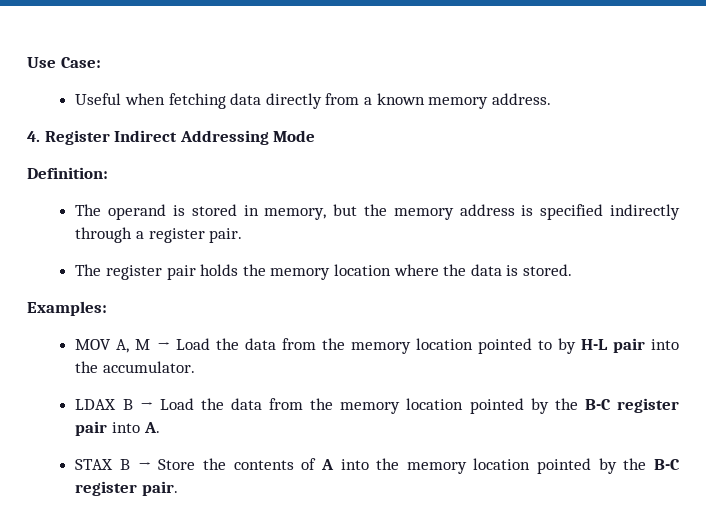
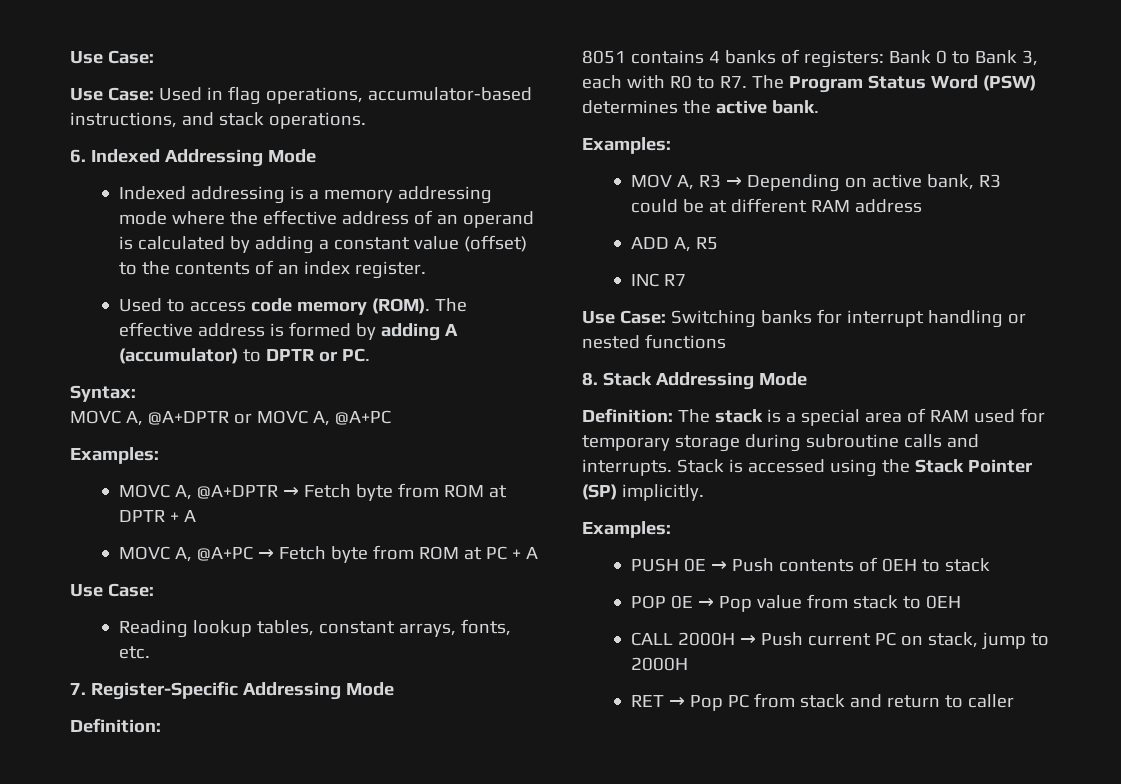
[27,57,101,68] [75,93,551,109] [27,130,316,145] [27,167,108,179] [75,204,680,220] [75,227,243,243] [75,264,572,280] [27,301,107,316] [75,338,679,354] [75,361,196,373] [75,398,680,414] [75,421,160,436] [75,458,680,474] [75,481,179,496] Use Case: // Useful when fetching data directly from a known memory address. // 4. Register Indirect Addressing Mode // Definition: // The operand is stored in memory, but the memory address is specified indirectly through a register pair. // The register pair holds the memory location where the data is stored. // Examples: // MOV A, M → Load the data from the memory location pointed to by H-L pair into the accumulator. // LDAX B → Load the data from the memory location pointed by the B-C register pair into A. // STAX B → Store the contents of A into the memory location pointed by the B-C register pair. -> [70,50,154,64] [70,86,532,105] [70,112,366,129] [70,149,316,167] [118,186,492,204] [118,210,534,228] [118,235,527,254] [118,260,426,279] [118,298,467,315] [118,322,458,341] [118,348,370,364] [70,385,136,402] [70,410,391,426] [70,447,159,464] [118,483,507,501] [118,510,196,522] [118,545,538,563] [70,583,154,597] [118,619,511,638] [118,646,150,659] [70,681,394,700] [70,718,161,733] [582,49,1038,68] [582,75,1036,93] [582,100,819,114] [582,137,671,154] [630,174,1001,192] [630,198,922,213] [630,237,718,252] [630,273,686,287] [582,309,1026,328] [582,334,726,349] [582,372,807,390] [582,408,1045,426] [582,434,979,452] [582,459,1033,477] [582,484,704,501] [582,521,671,538] [630,557,990,572] [630,594,961,612] [630,632,1049,650] [630,657,688,671] [630,693,1014,711] Use Case: // Use Case: Used in flag operations, accumulator-based instructions, and stack operations. // 6. Indexed Addressing Mode // Indexed addressing is a memory addressing mode where the effective address of an operand is calculated by adding a constant value (offset) to the contents of an index register. // Used to access code memory (ROM). The effective address is formed by adding A (accumulator) to DPTR or PC. // Syntax: // MOVC A, @A+DPTR or MOVC A, @A+PC // Examples: // MOVC A, @A+DPTR → Fetch byte from ROM at DPTR + A // MOVC A, @A+PC → Fetch byte from ROM at PC + A // Use Case: // Reading lookup tables, constant arrays, fonts, etc. // 7. Register-Specific Addressing Mode // Definition: // 8051 contains 4 banks of registers: Bank 0 to Bank 3, each with R0 to R7. The Program Status Word (PSW) determines the active bank. // Examples: // MOV A, R3 → Depending on active bank, R3 could be at different RAM address // ADD A, R5 // INC R7 // Use Case: Switching banks for interrupt handling or nested functions // 8. Stack Addressing Mode // Definition: The stack is a special area of RAM used for temporary storage during subroutine calls and interrupts. Stack is accessed using the Stack Pointer (SP) implicitly. // Examples: // PUSH 0E → Push contents of 0EH to stack // POP 0E → Pop value from stack to 0EH // CALL 2000H → Push current PC on stack, jump to 2000H // RET → Pop PC from stack and return to caller

